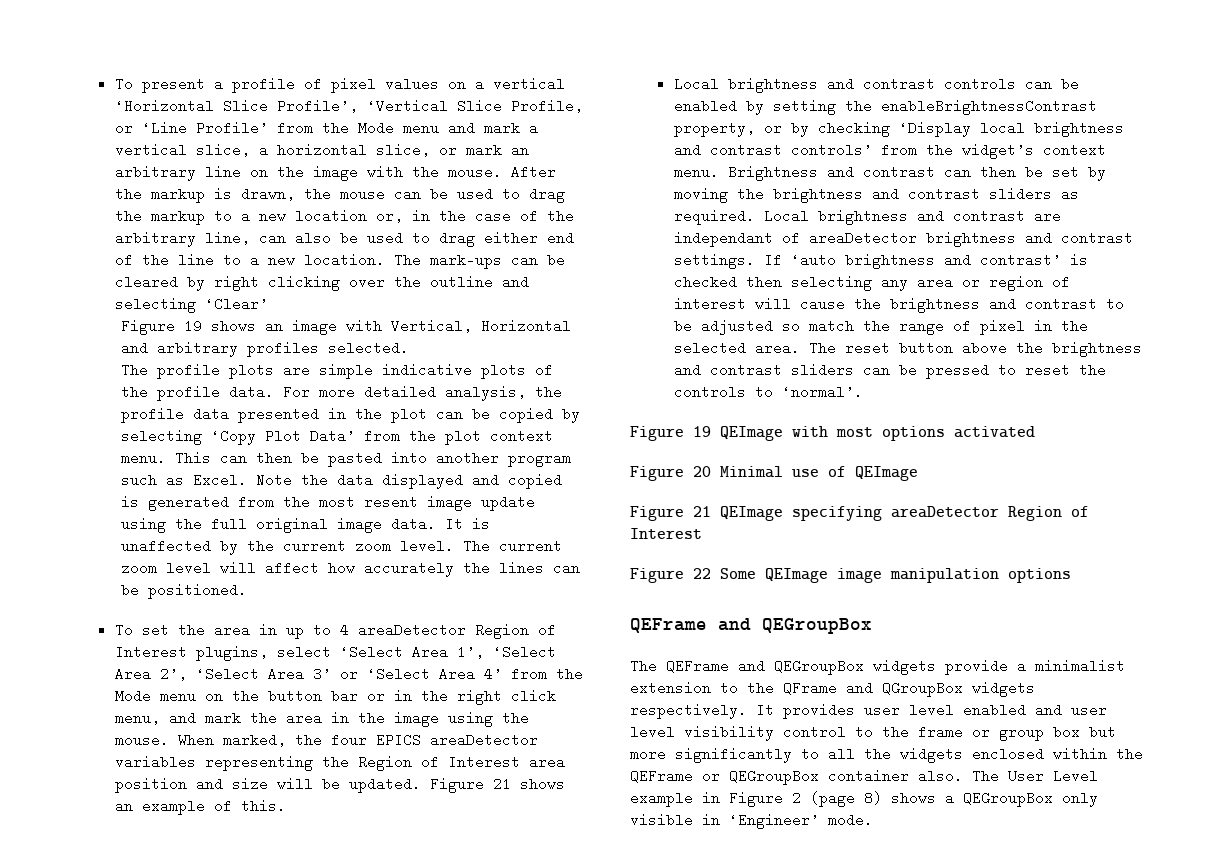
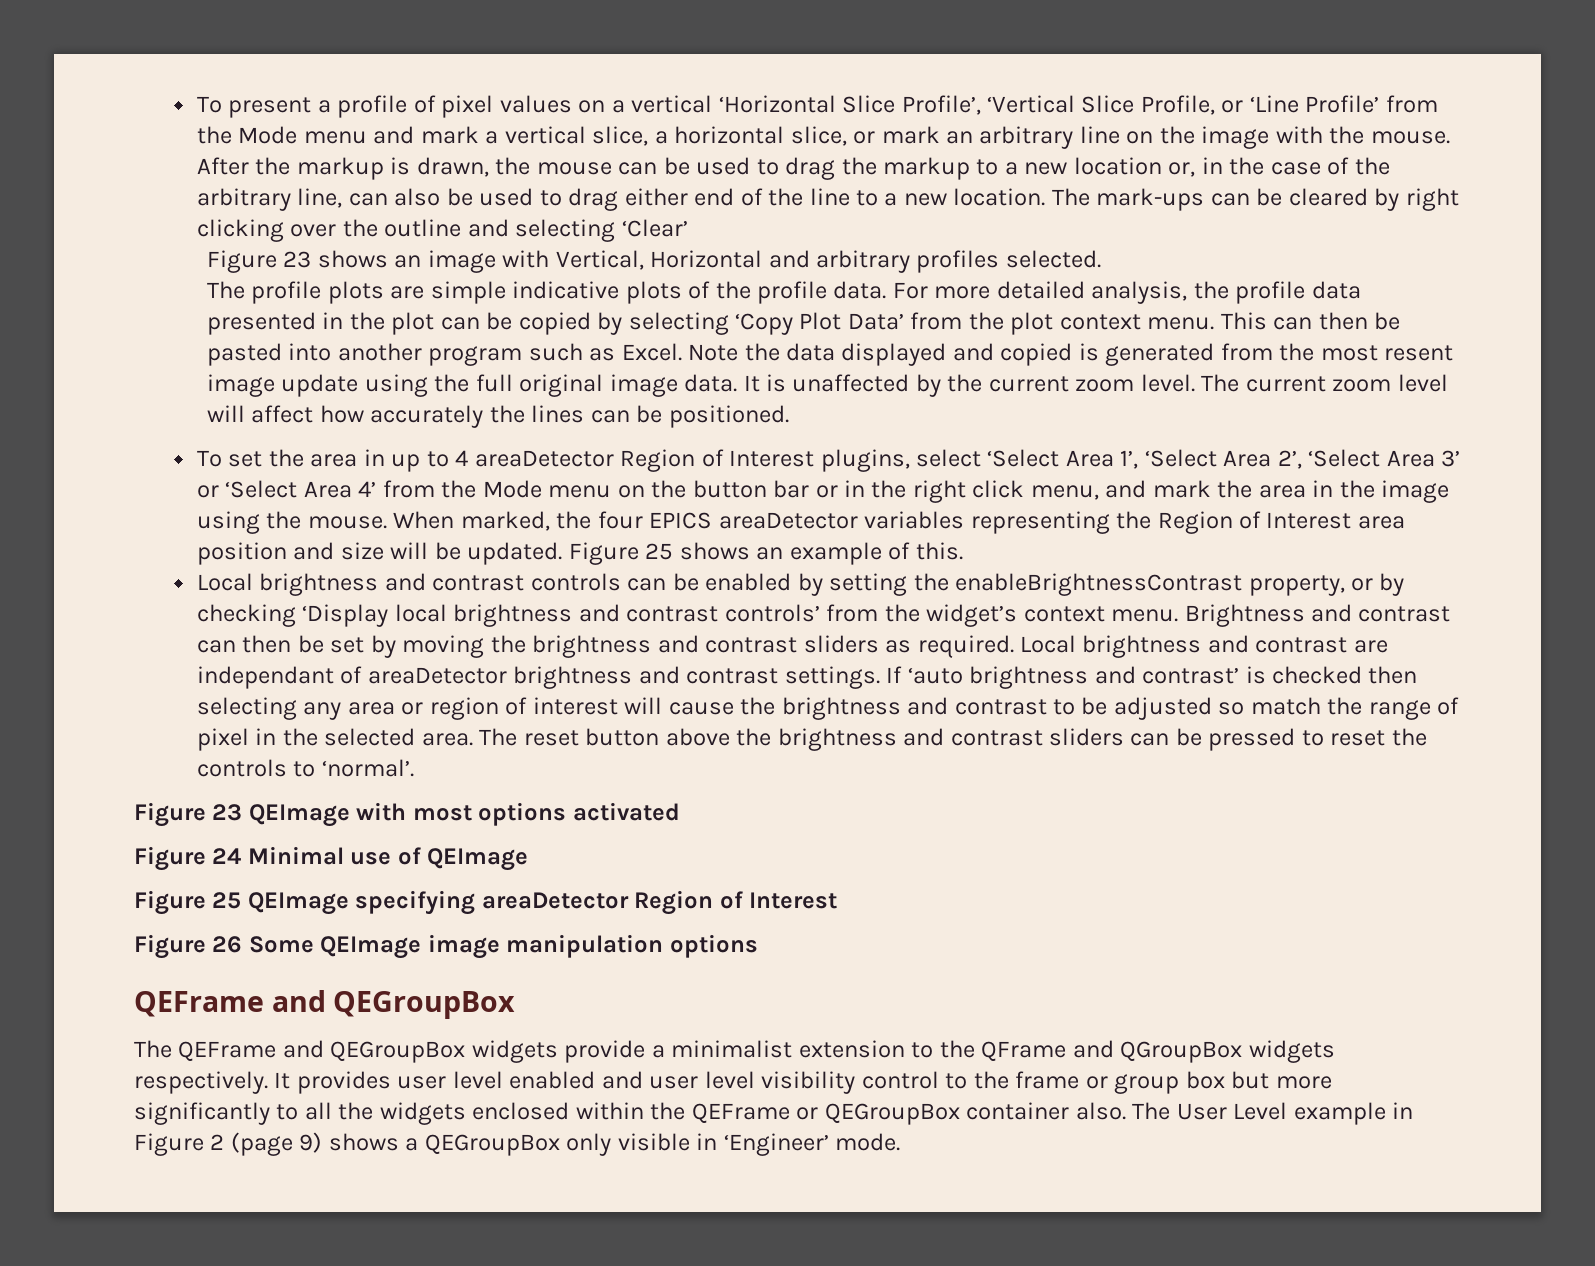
[183,319,202,333] 19 -> [283,251,312,268] 23
[492,777,511,791] 21 -> [645,543,674,560] 25
[693,426,711,437] 19 -> [212,804,243,821] 23
[693,466,711,477] 20 -> [212,848,242,864] 24
[693,506,711,517] 21 -> [212,892,242,909] 25
[693,568,711,579] 22 -> [212,936,243,953] 26
[864,791,882,805] 8) -> [299,1132,323,1153] 9)

